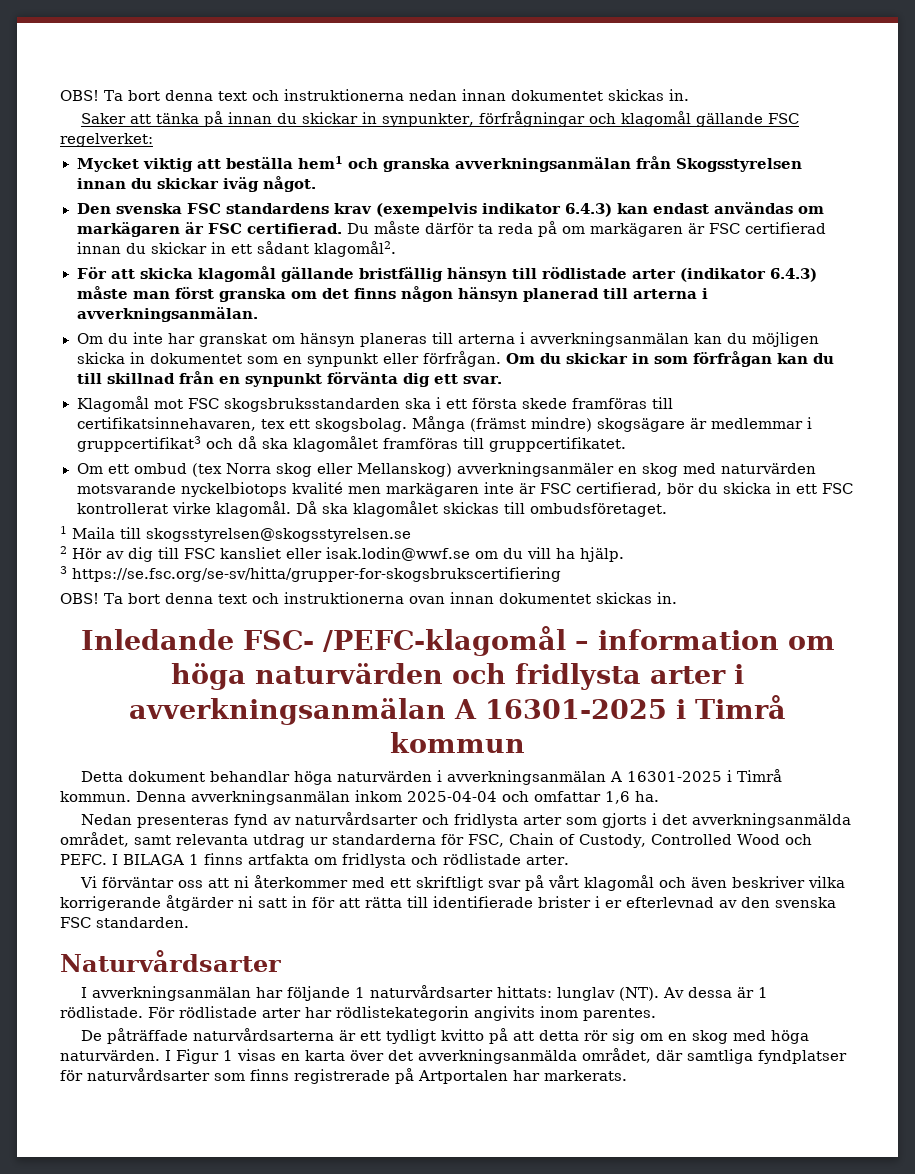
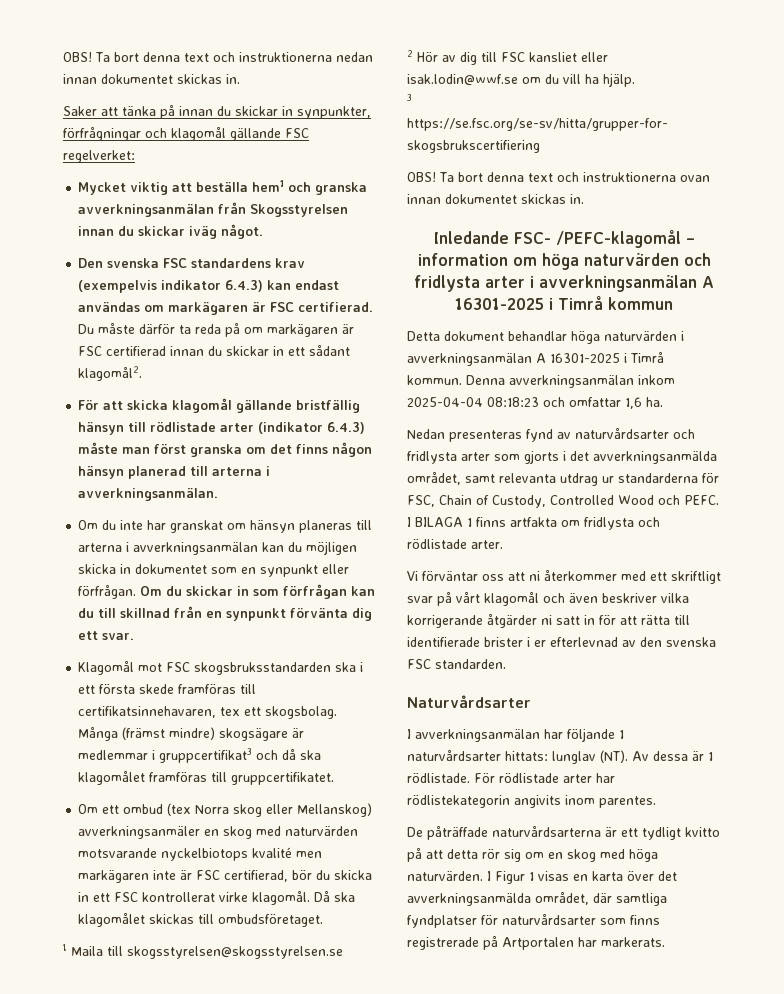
(497, 796) none -> [487,397,539,407] 08:18:23

